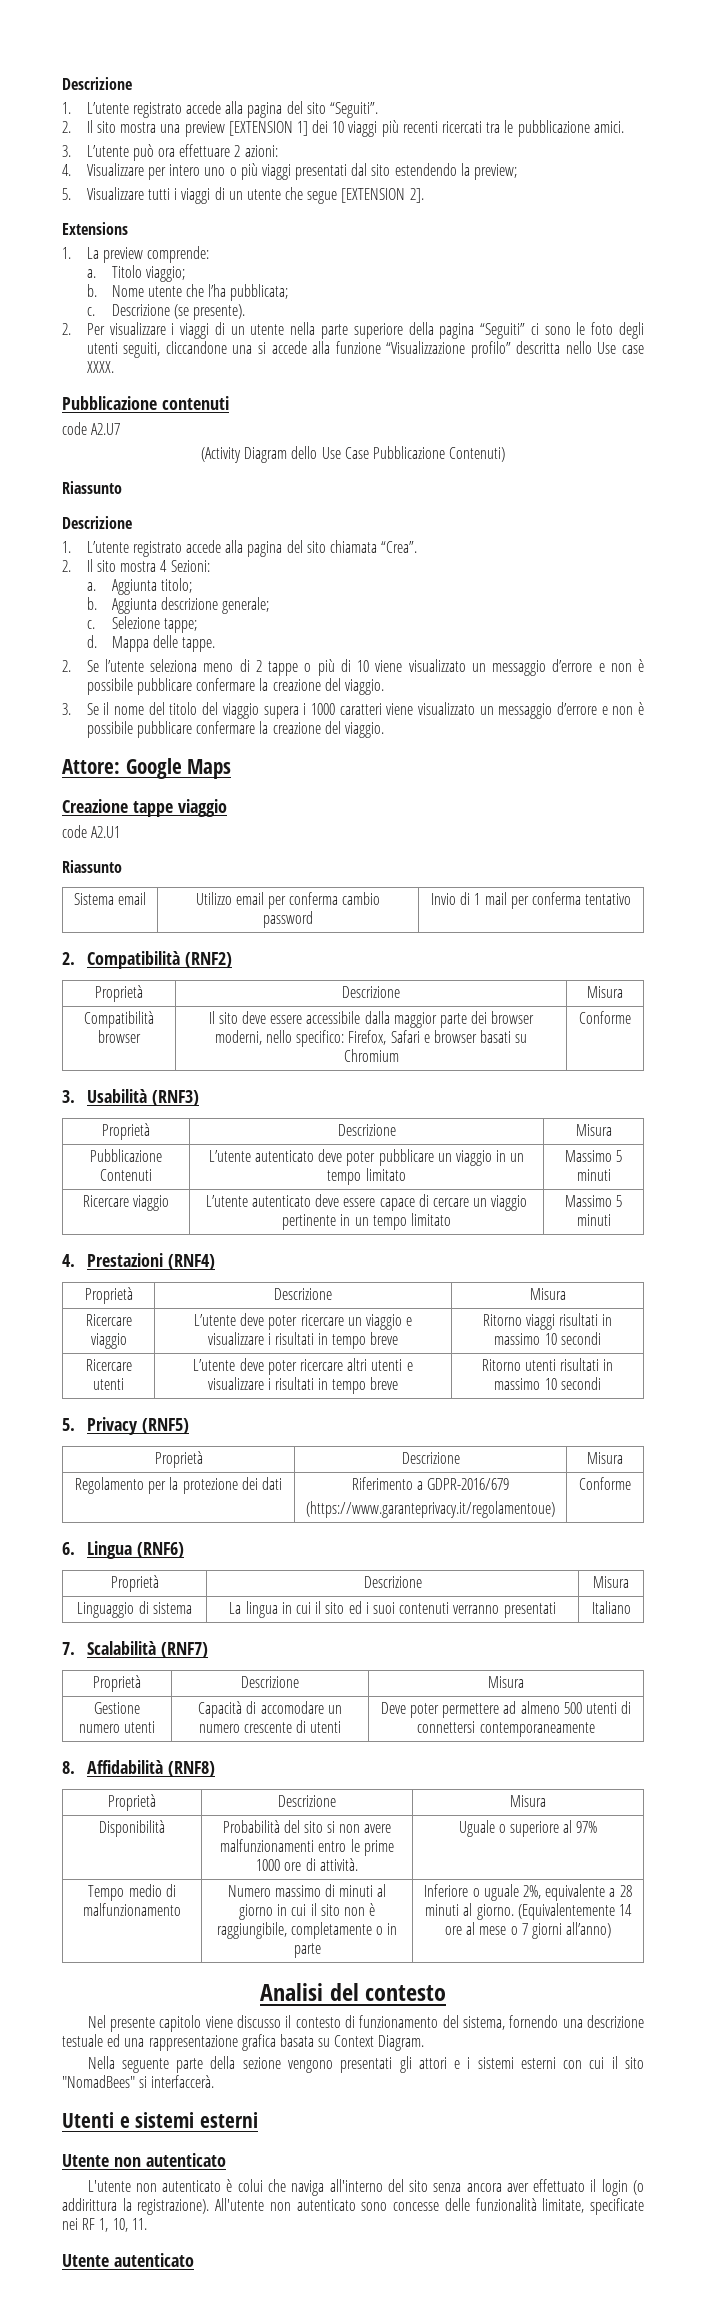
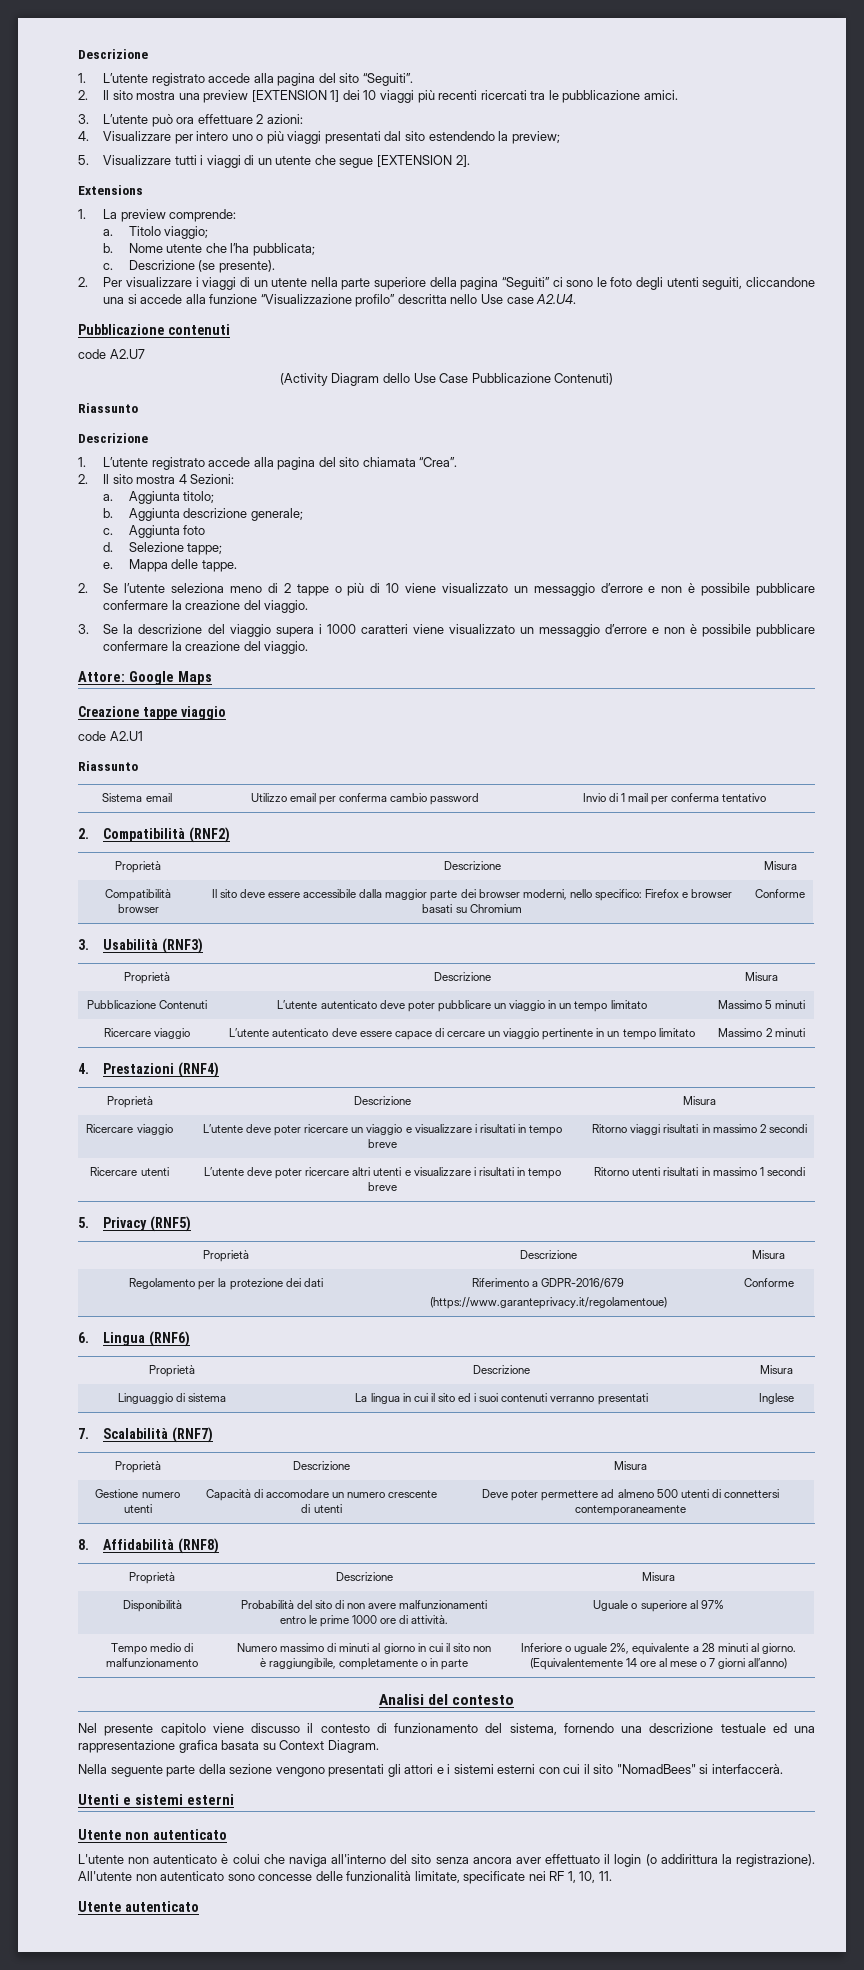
[86,361,114,373] XXXX. -> [536,294,577,304] A2.U4.
(95, 624) none -> [128,525,206,538] [103,542,114,552] Aggiunta foto // d.
[86,635,97,648] d. -> [103,562,114,569] e.
[103,702,198,715] il nome del titolo -> [123,624,203,634] la descrizione
[348,1030,420,1045] Firefox, Safari -> [645,889,680,898] Firefox
[616,1195,623,1207] 5 -> [765,1028,772,1037] 2
[544,1333,557,1345] 10 -> [759,1124,766,1133] 2
[544,1378,557,1390] 10 -> [759,1167,764,1176] 1
[591,1601,631,1614] Italiano -> [758,1393,794,1404] Inglese
[327,1821,336,1833] si -> [335,1600,344,1609] di

